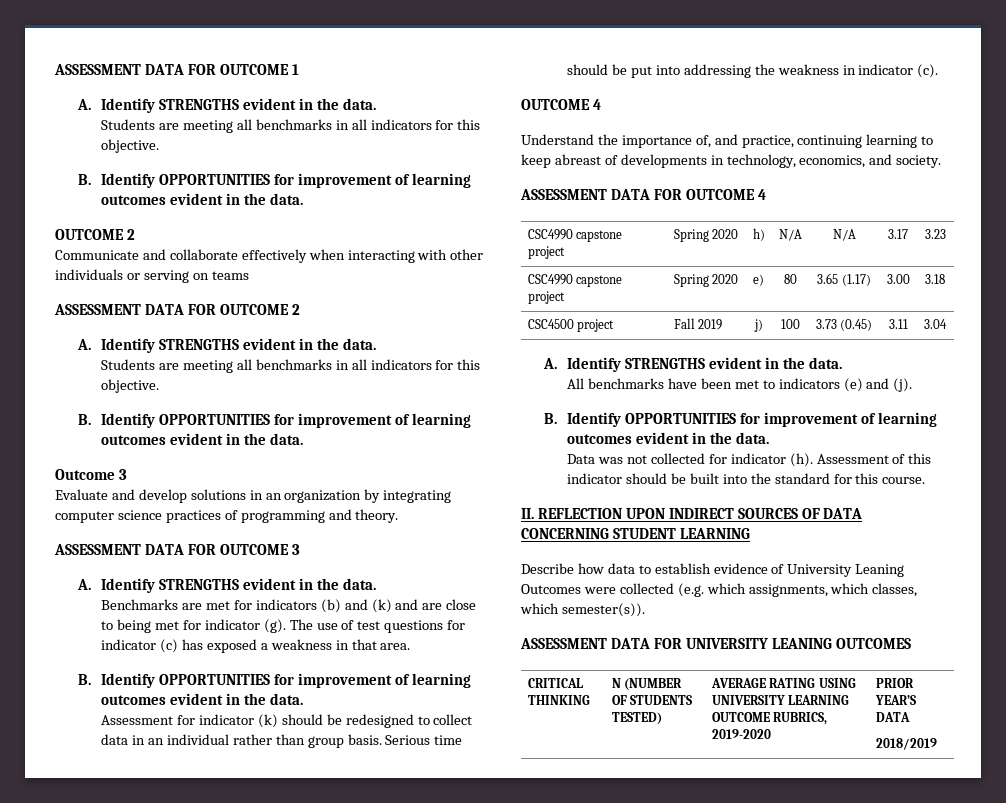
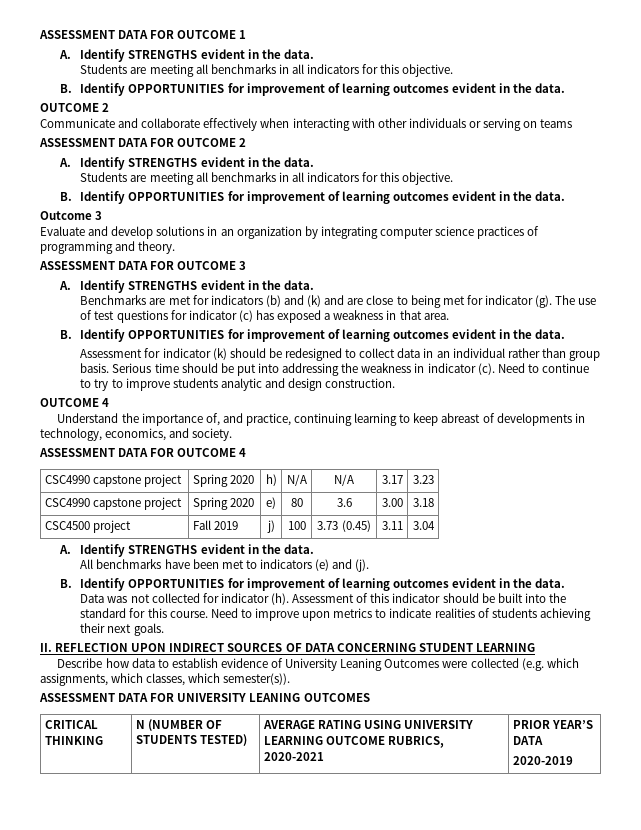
(939, 71) none -> [497,363,589,373] [80,378,396,391] Need to continue to try to improve students analytic and design construction.
[817,273,871,286] 3.65 (1.17) -> [336,498,352,507] 3.6
(926, 480) none -> [210,608,591,621] [80,623,164,636] Need to improve upon metrics to indicate realities of students achieving their next goals.
[711,729,771,739] 2019-2020 -> [263,752,324,761] 2020-2021
[875,738,937,750] 2018/2019 -> [512,756,573,765] 2020-2019

